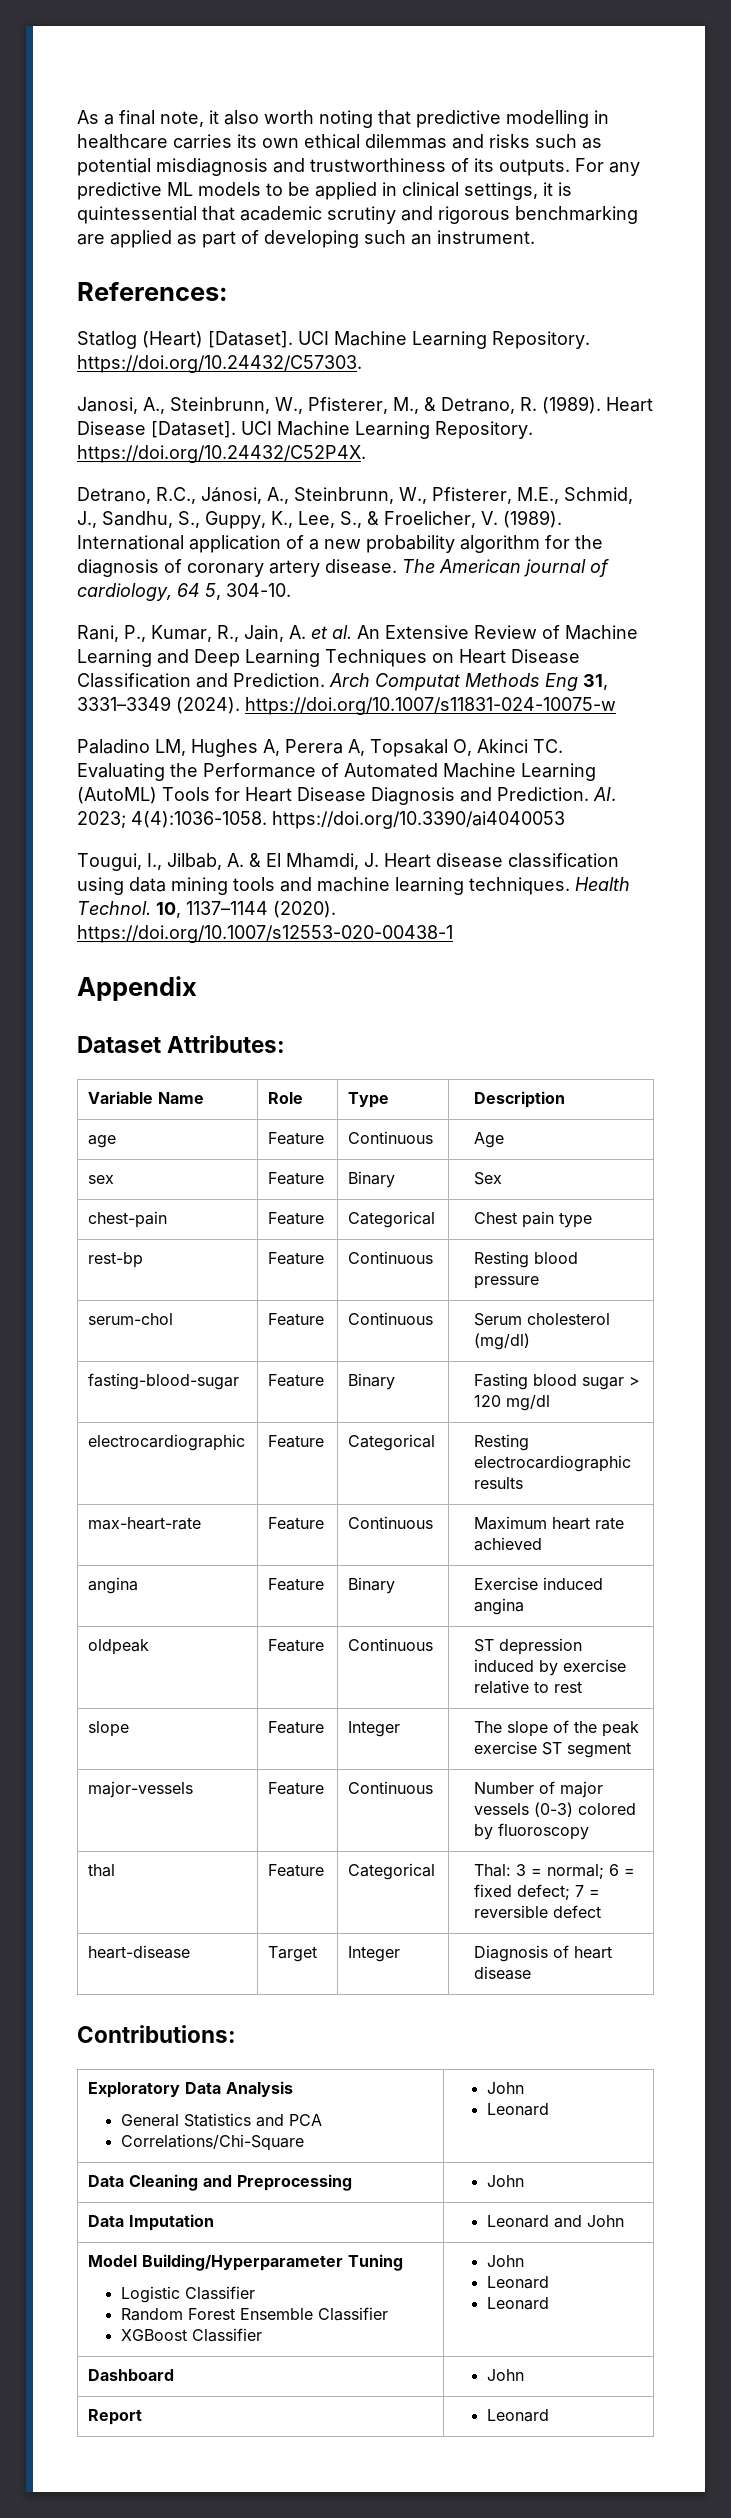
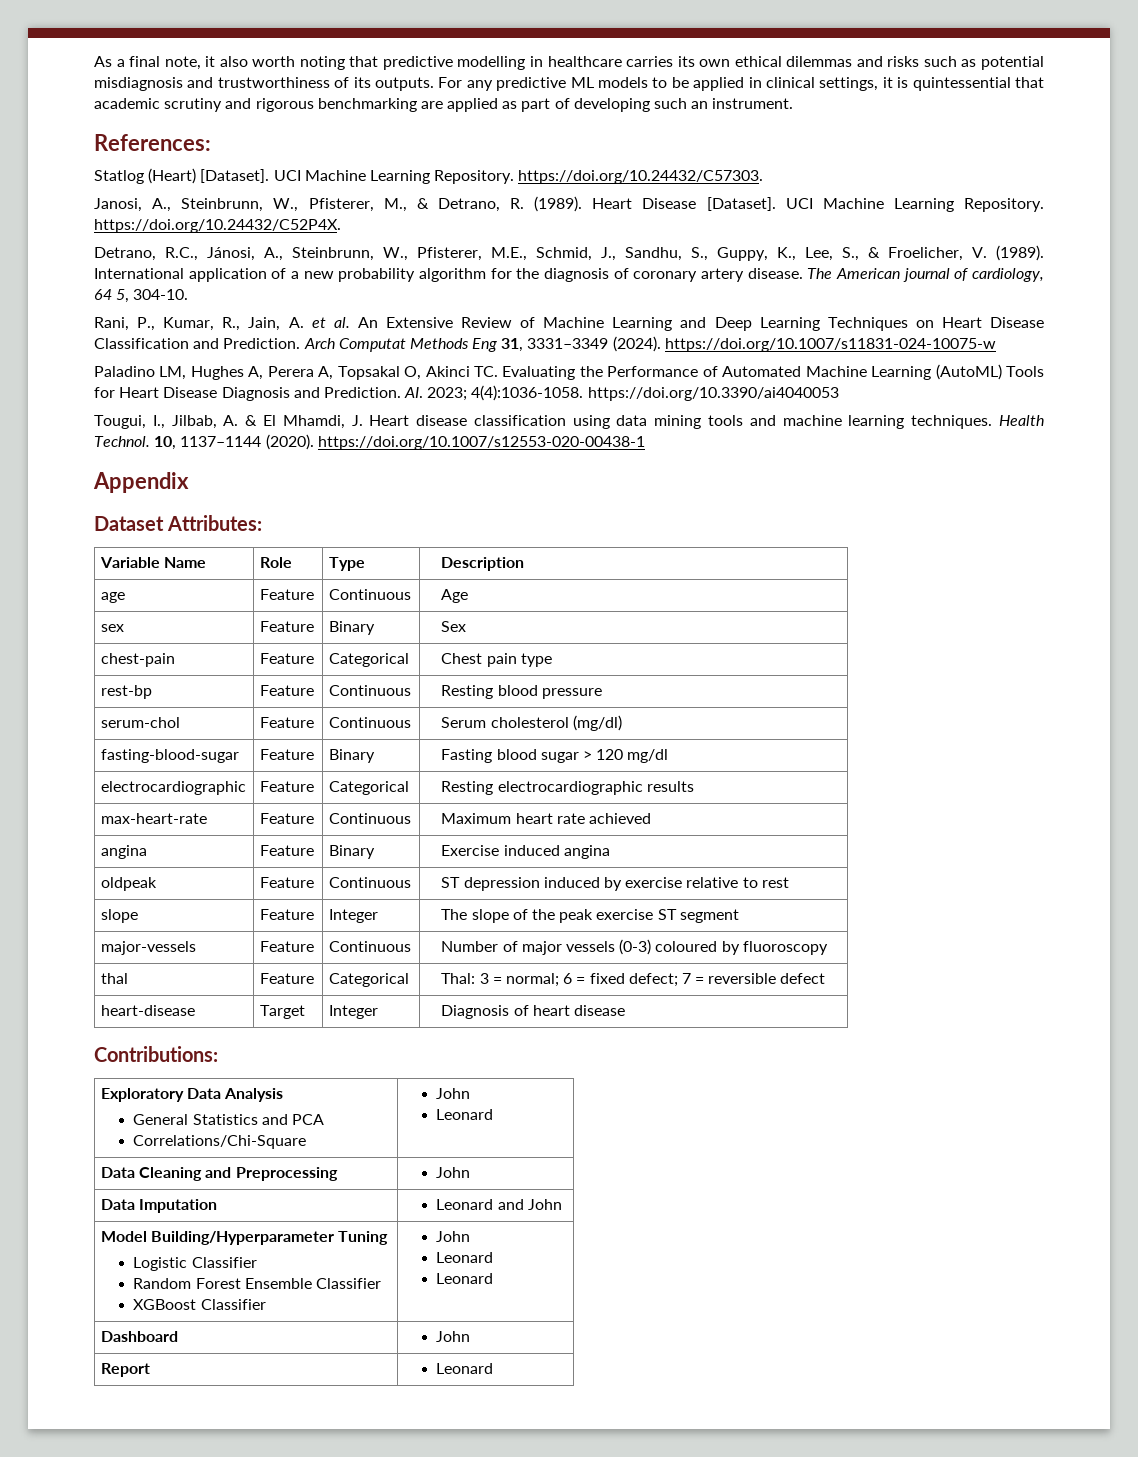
[578,1803,637,1815] colored -> [655,941,718,952] coloured

